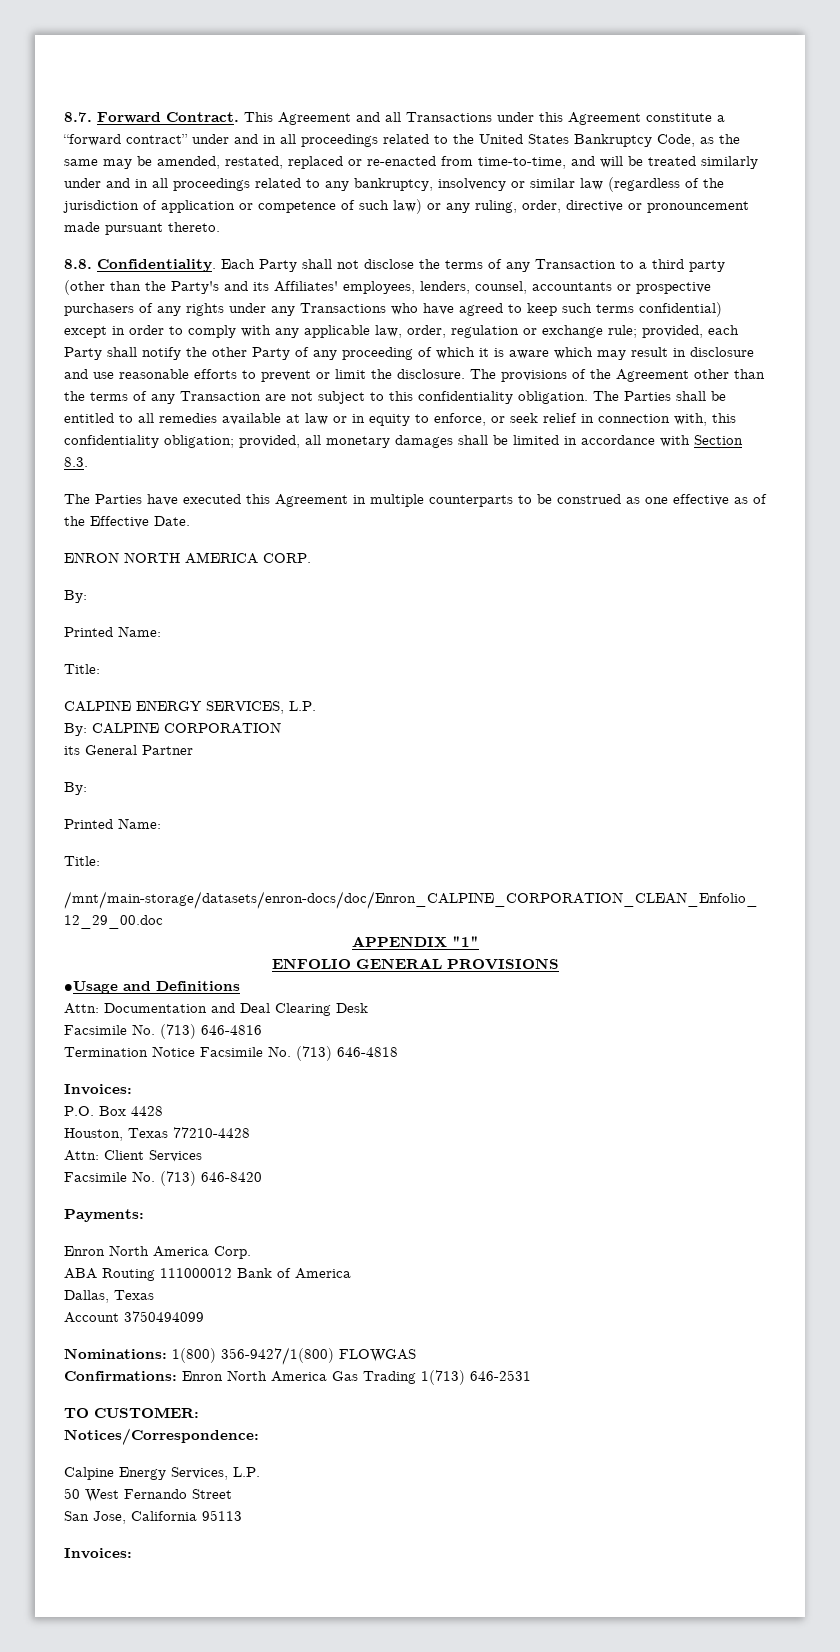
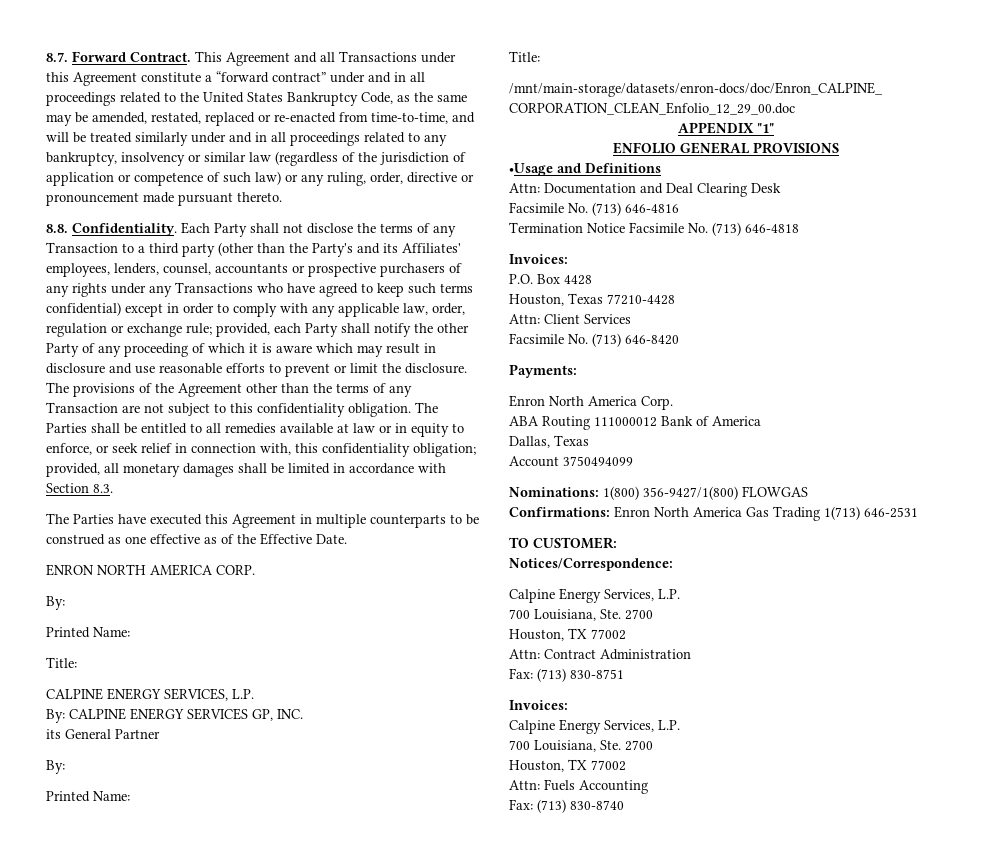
[164,722,281,734] CORPORATION -> [130,708,303,721] ENERGY SERVICES GP, INC.
[64,1488,232,1502] [64,1510,242,1524] [64,1548,132,1559] 50 West Fernando Street // San Jose, California 95113 // Invoices: -> [509,609,653,621] [509,628,626,641] [509,649,691,660] [509,668,624,682] [509,700,568,710] [509,719,680,734] [509,740,653,752] [509,759,626,772] [509,779,648,794] [509,799,624,813] 700 Louisiana, Ste. 2700 // Houston, TX 77002 // Attn: Contract Administration // Fax: (713) 830-8751 // Invoices: // Calpine Energy Services, L.P. // 700 Louisiana, Ste. 2700 // Houston, TX 77002 // Attn: Fuels Accounting // Fax: (713) 830-8740

